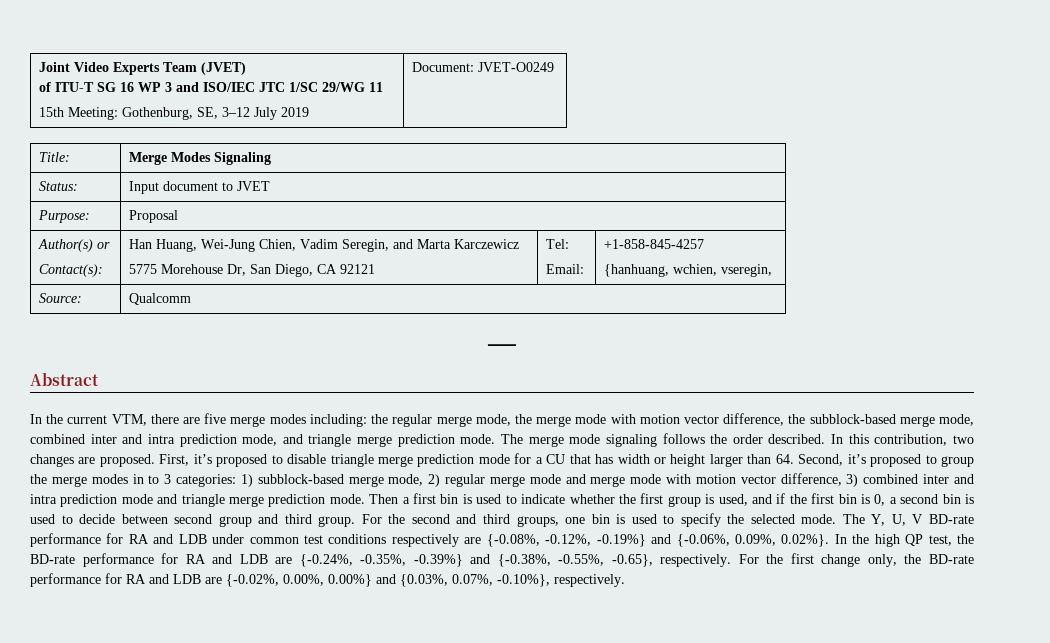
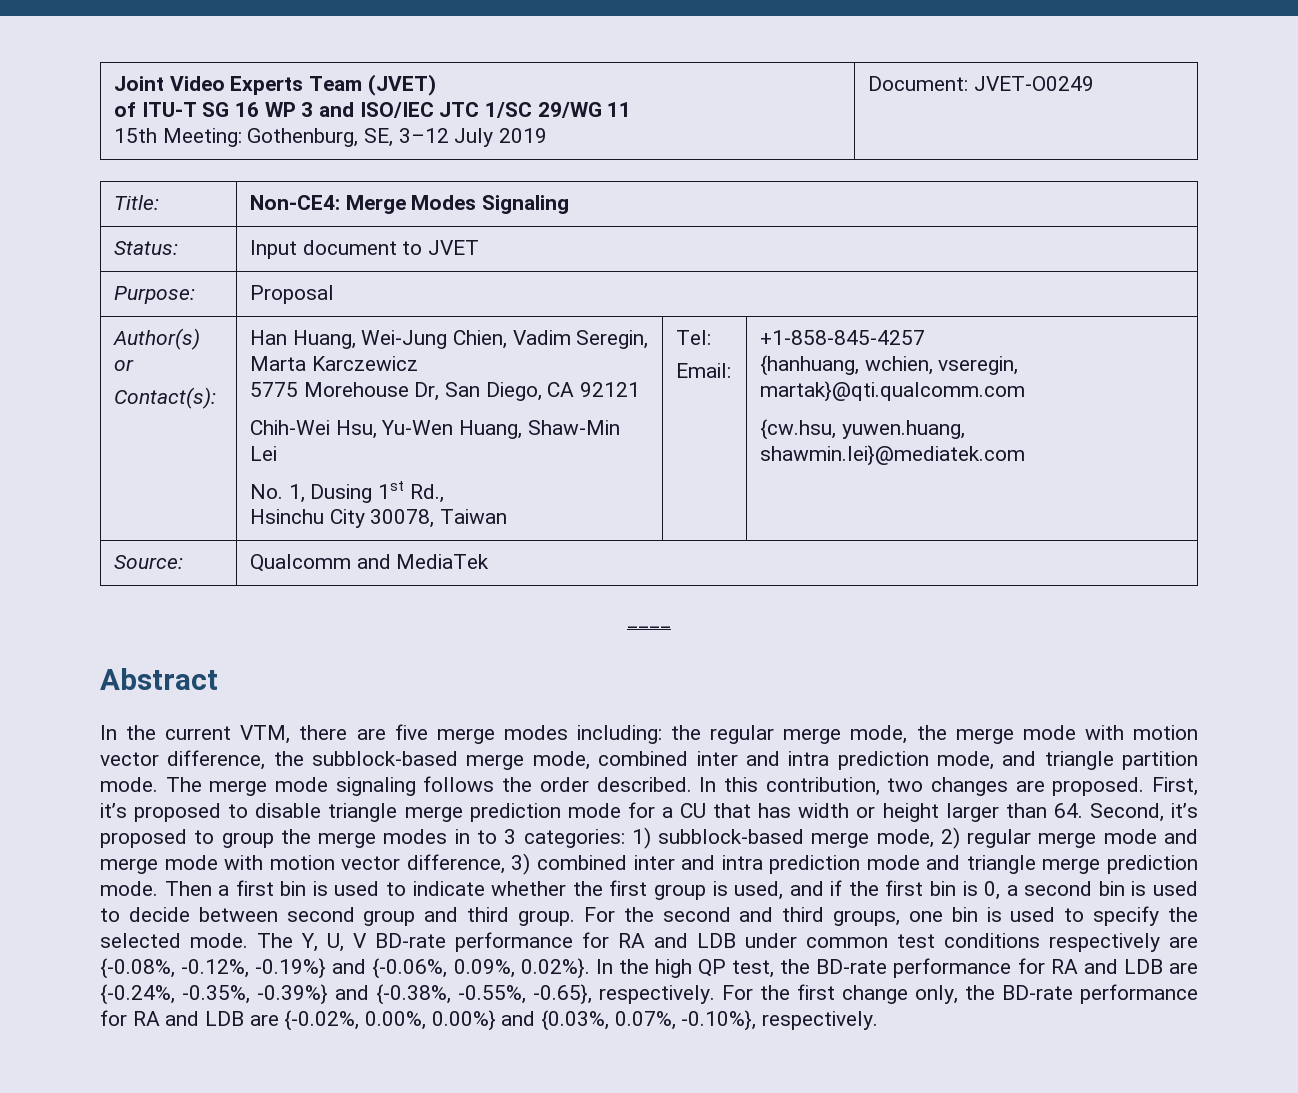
(71, 157) none -> [249,195,340,210] Non-CE4:
[393,239,414,249] and -> (649, 339) none
(376, 269) none -> [249,420,620,439] [249,446,277,461] [249,481,444,503] [249,509,507,528] // Chih-Wei Hsu, Yu-Wen Huang, Shaw-Min Lei // No. 1, Dusing 1st Rd., // Hsinchu City 30078, Taiwan
(773, 270) none -> [759,381,1025,402] [759,419,965,440] [759,445,1025,466] martak}@qti.qualcomm.com // {cw.hsu, yuwen.huang, shawmin.lei}@mediatek.com
(192, 299) none -> [356,554,490,569] and MediaTek
[357,434,455,447] merge prediction -> [1122,751,1199,770] partition

